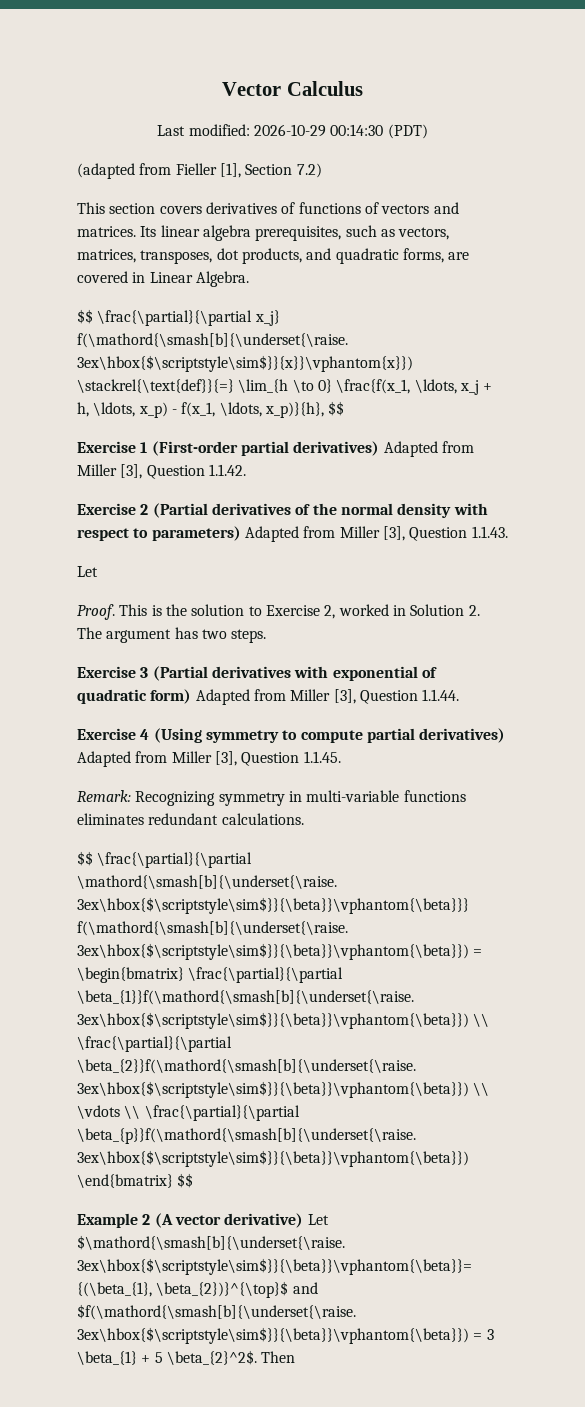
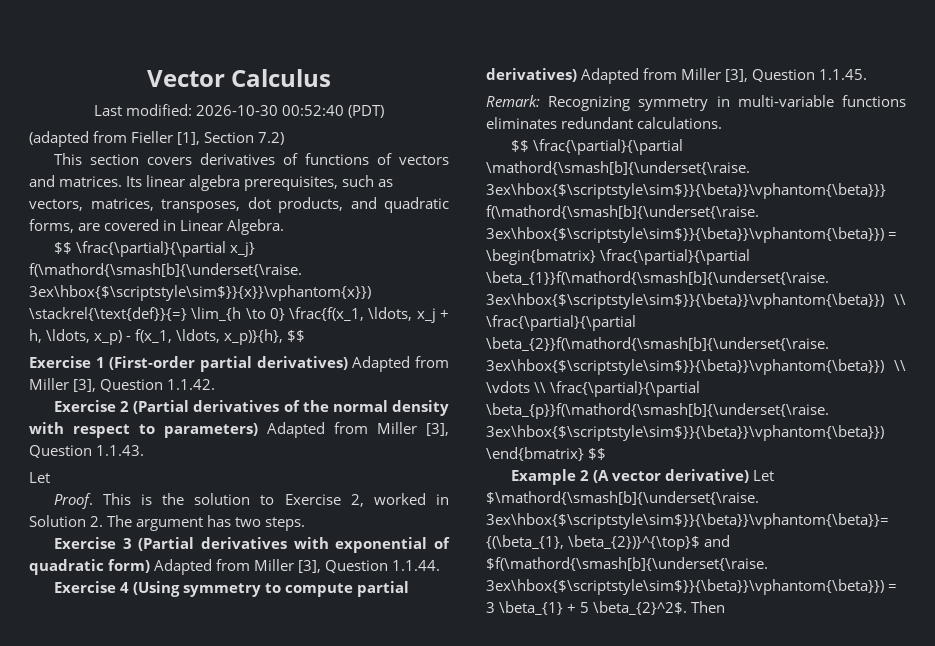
[254,124,384,137] 2026-10-29 00:14:30 -> [196,105,345,116] 2026-10-30 00:52:40

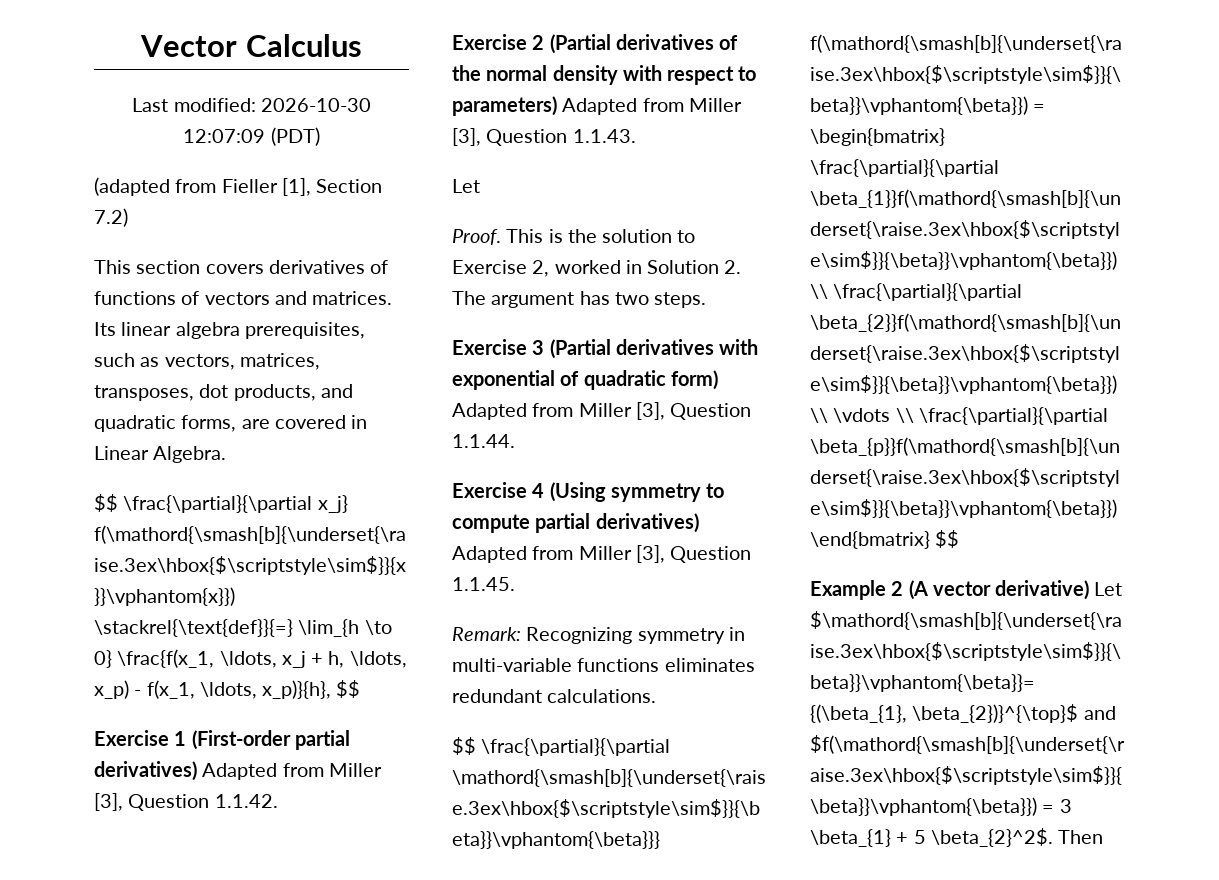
[282,105,345,116] 00:52:40 -> [183,129,266,143] 12:07:09

